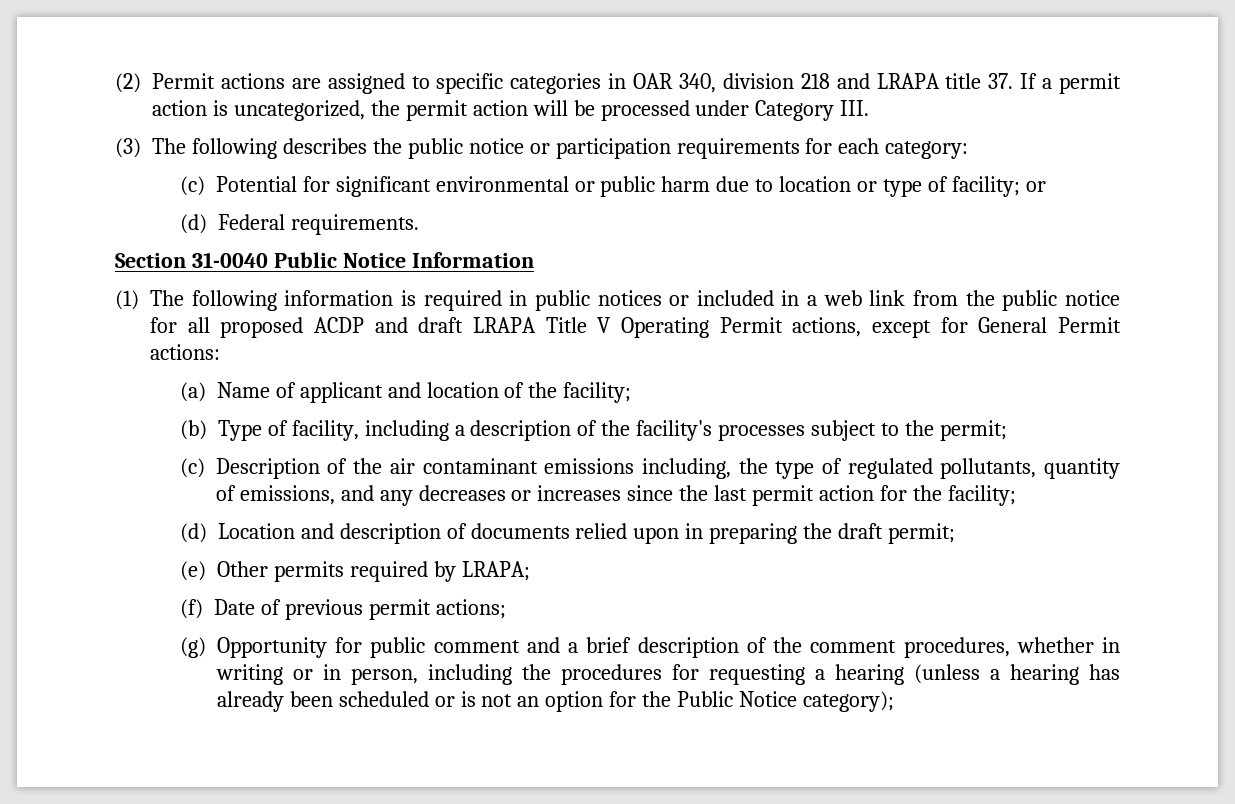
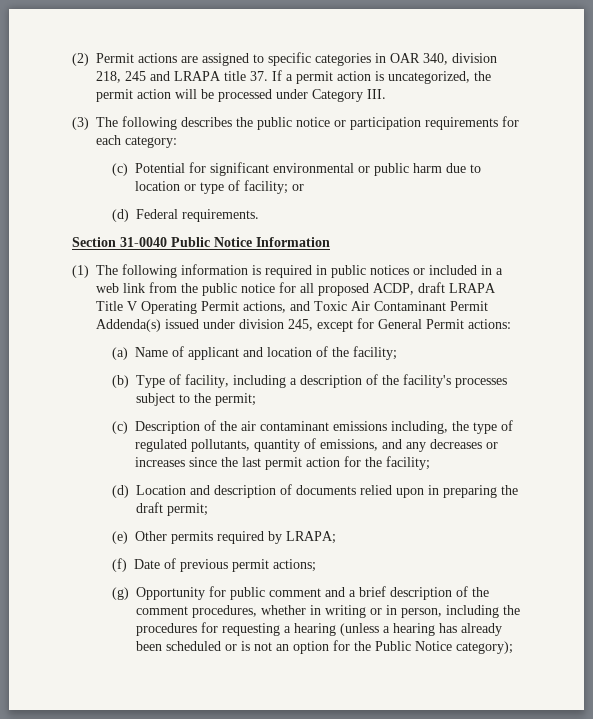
[800,73,830,89] 218 -> [96,71,146,83] 218, 245
[314,317,408,333] ACDP and -> [373,283,414,295] ACDP,
(862, 327) none -> [290,301,488,311] [96,319,313,332] and Toxic Air Contaminant Permit Addenda(s) issued under division 245,

